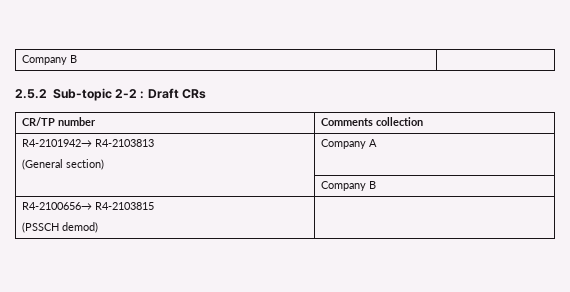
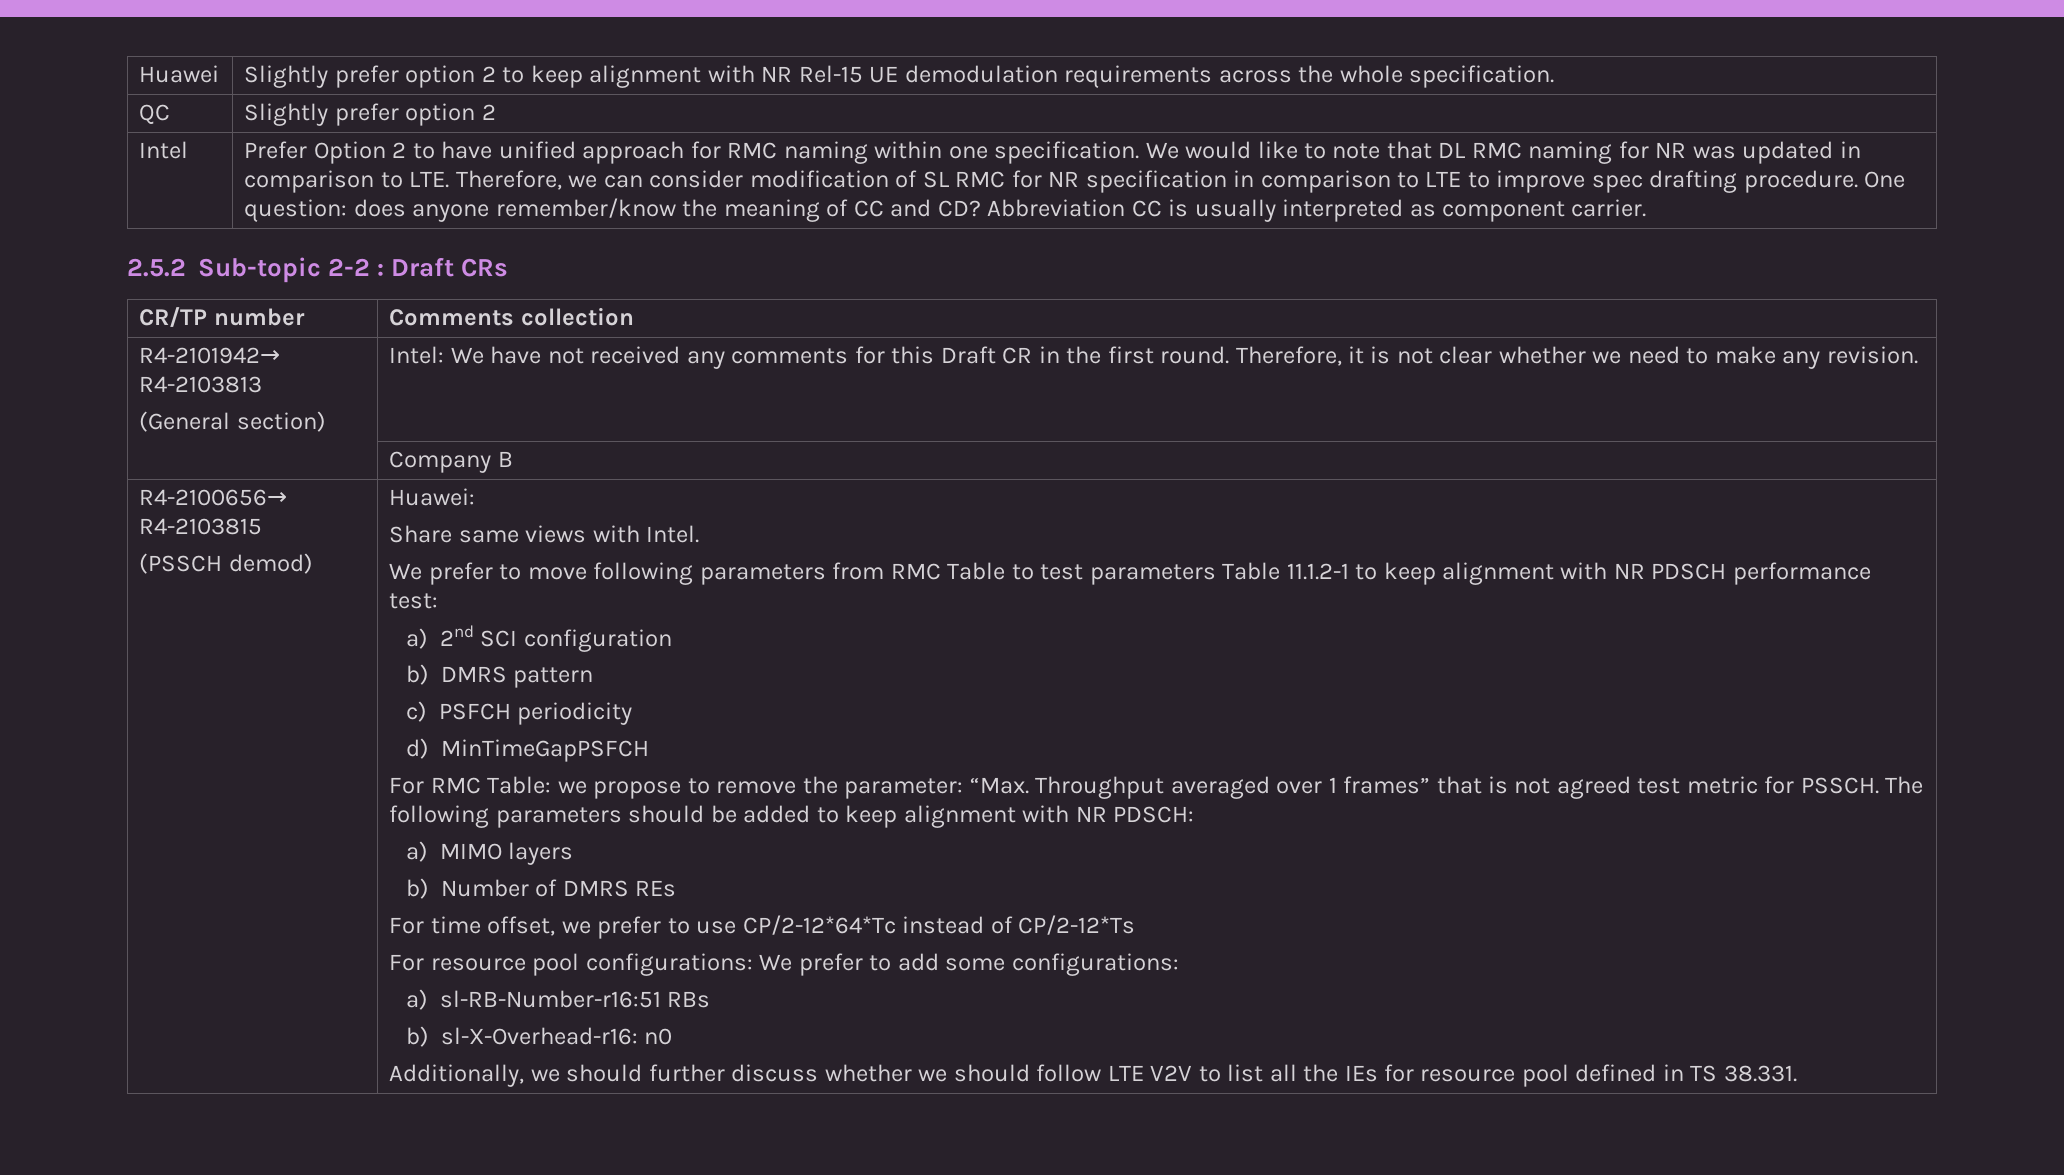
[22,55,78,65] Company B | -> [139,65,220,83] [244,65,1554,88] [139,104,171,125] [244,103,496,126] [139,141,189,159] [244,141,1861,164] [244,170,1906,193] [244,198,1647,222] Huawei | Slightly prefer option 2 to keep alignment with NR Rel-15 UE demodulation requirements across the whole specification. // QC | Slightly prefer option 2 // Intel | Prefer Option 2 to have unified approach for RMC naming within one specification. We would like to note that DL RMC naming for NR was updated in comparison to LTE. Therefore, we can consider modification of SL RMC for NR specification in comparison to LTE to improve spec drafting procedure. One question: does anyone remember/know the meaning of CC and CD? Abbreviation CC is usually interpreted as component carrier.
[321,139,378,149] Company A -> [389,346,1918,369] Intel: We have not received any comments for this Draft CR in the first round. Therefore, it is not clear whether we need to make any revision.
(99, 227) none -> [389,488,476,506] [389,525,700,543] [389,562,1871,585] [389,593,439,609] [405,625,672,652] [405,664,594,688] [405,701,633,725] [405,738,649,762] [389,776,1924,799] [389,805,1195,828] [405,841,574,865] [405,878,677,899] [389,915,1136,939] [389,953,1179,976] [405,989,711,1010] [405,1026,673,1047] [389,1064,1797,1087] Huawei: // Share same views with Intel. // We prefer to move following parameters from RMC Table to test parameters Table 11.1.2-1 to keep alignment with NR PDSCH performance test: // a) 2nd SCI configuration // b) DMRS pattern // c) PSFCH periodicity // d) MinTimeGapPSFCH // For RMC Table: we propose to remove the parameter: “Max. Throughput averaged over 1 frames” that is not agreed test metric for PSSCH. The following parameters should be added to keep alignment with NR PDSCH: // a) MIMO layers // b) Number of DMRS REs // For time offset, we prefer to use CP/2-12*64*Tc instead of CP/2-12*Ts // For resource pool configurations: We prefer to add some configurations: // a) sl-RB-Number-r16:51 RBs // b) sl-X-Overhead-r16: n0 // Additionally, we should further discuss whether we should follow LTE V2V to list all the IEs for resource pool defined in TS 38.331.

